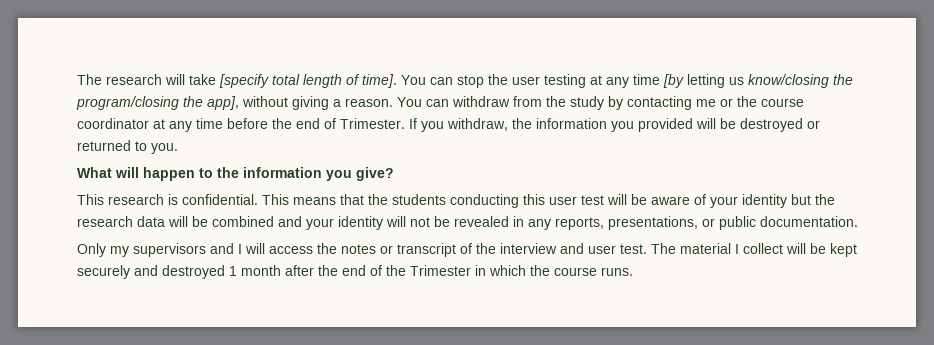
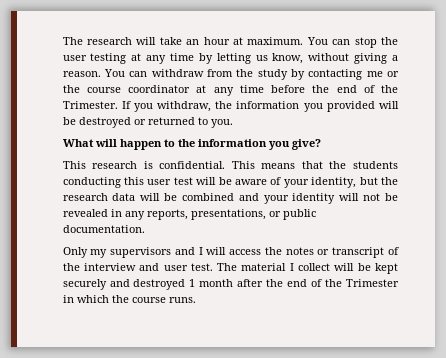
[218,74,397,88] [specify total length of time]. -> [186,37,304,45] an hour at maximum.
[662,74,684,88] [by -> [198,53,213,64] by
[747,74,853,88] [75,96,239,110] know/closing the program/closing the app], -> [272,53,304,64] know,
(336, 123) none -> [381,85,398,93] the
[741,194,787,208] identity -> [311,177,357,188] identity,

